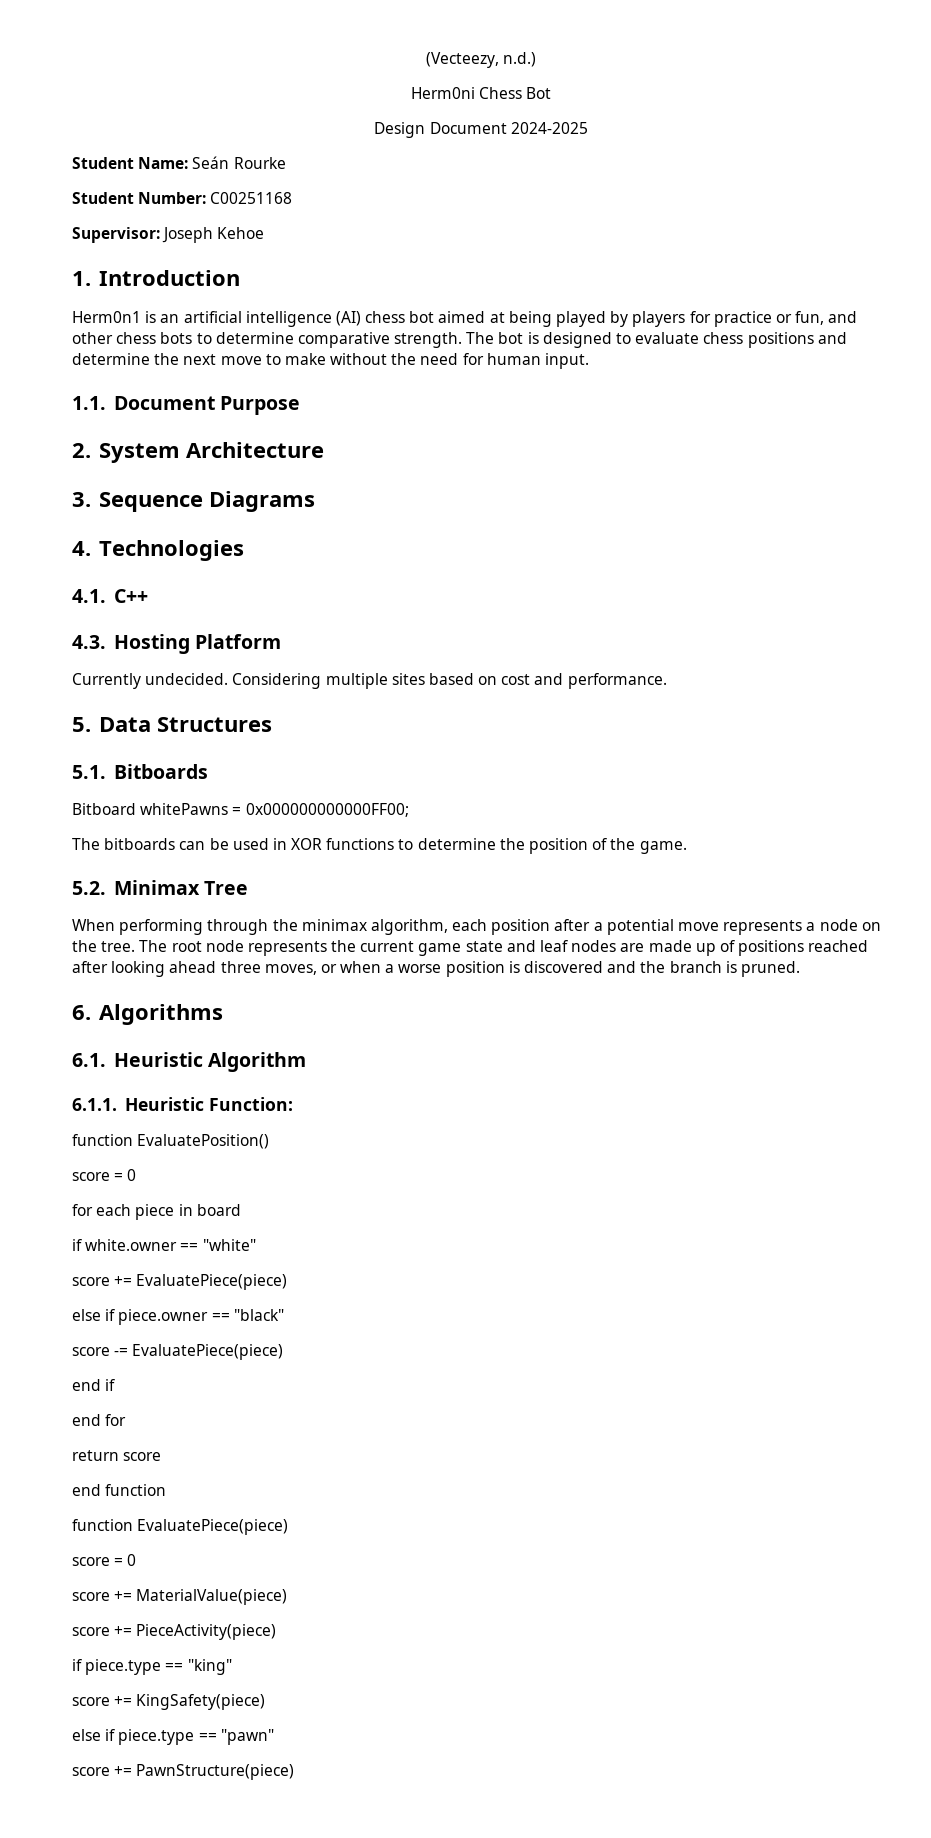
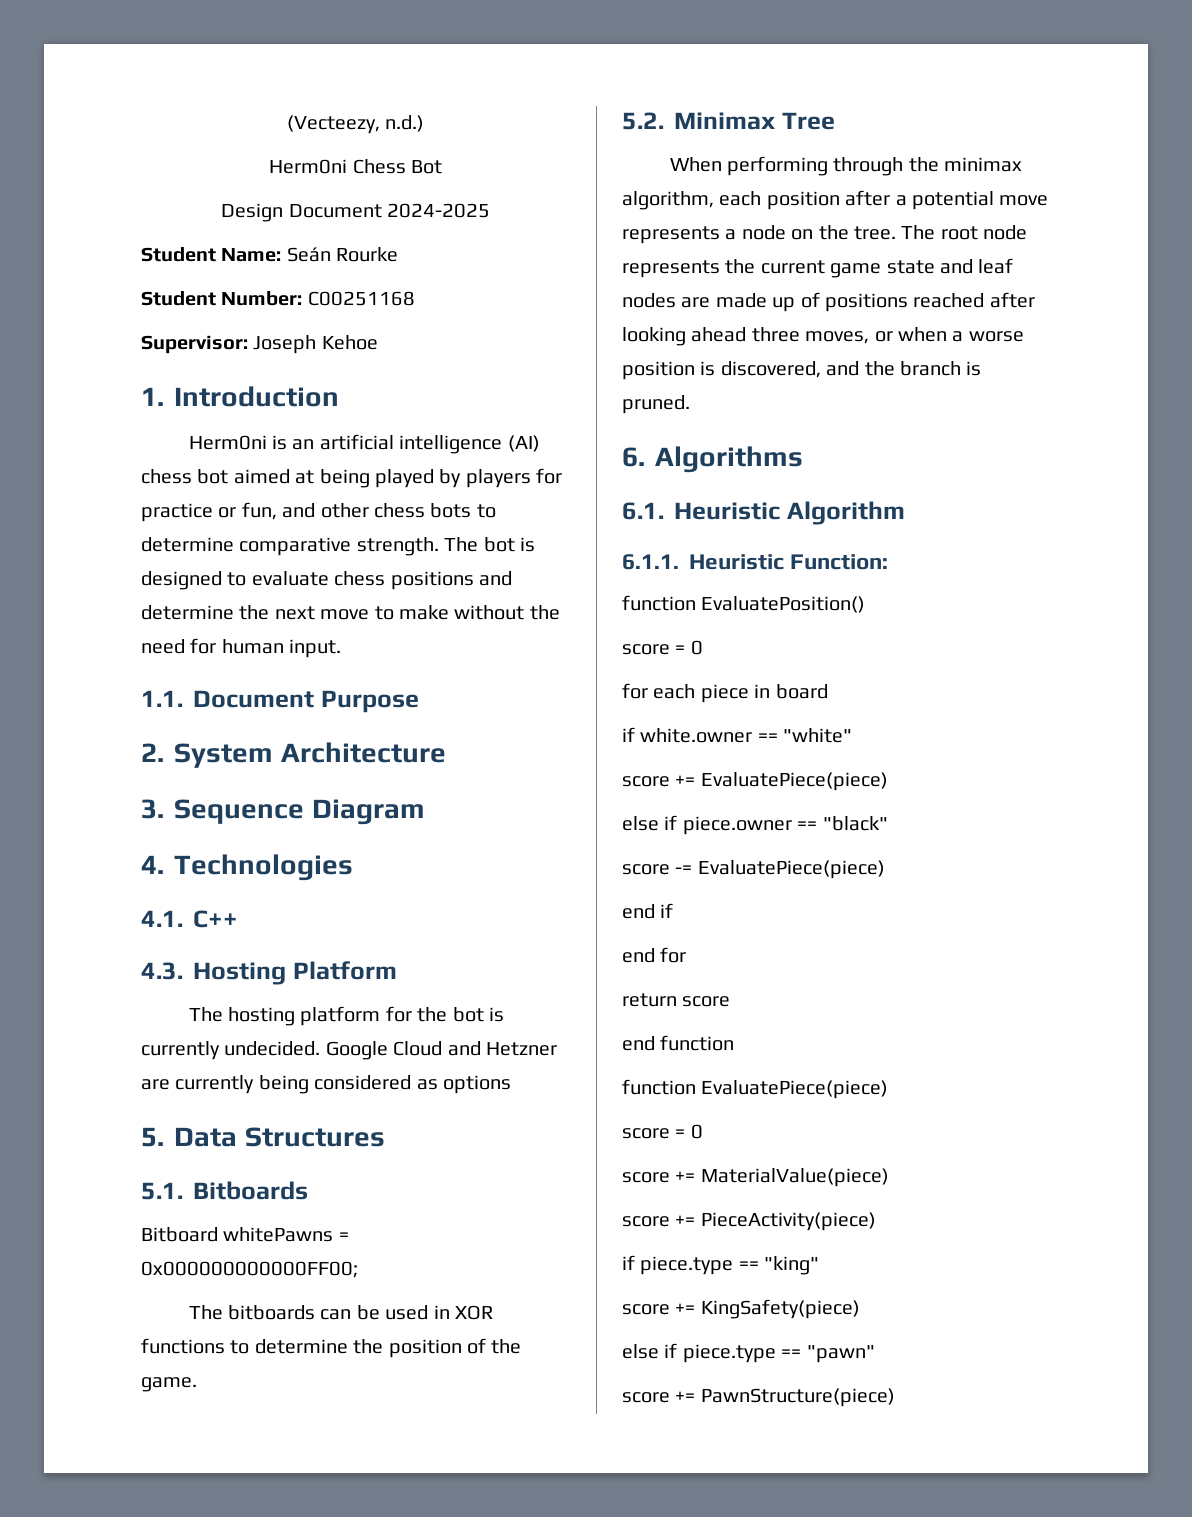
[72,311,141,323] Herm0n1 -> [188,435,267,450] Herm0ni
[208,491,315,512] Diagrams -> [311,799,425,825] Diagram
[72,673,667,689] Currently undecided. Considering multiple sites based on cost and performance. -> [188,1006,504,1026] [141,1041,557,1060] [141,1075,511,1094] The hosting platform for the bot is currently undecided. Google Cloud and Hetzner are currently being considered as options
[524,961,604,973] discovered -> [720,361,821,378] discovered,

